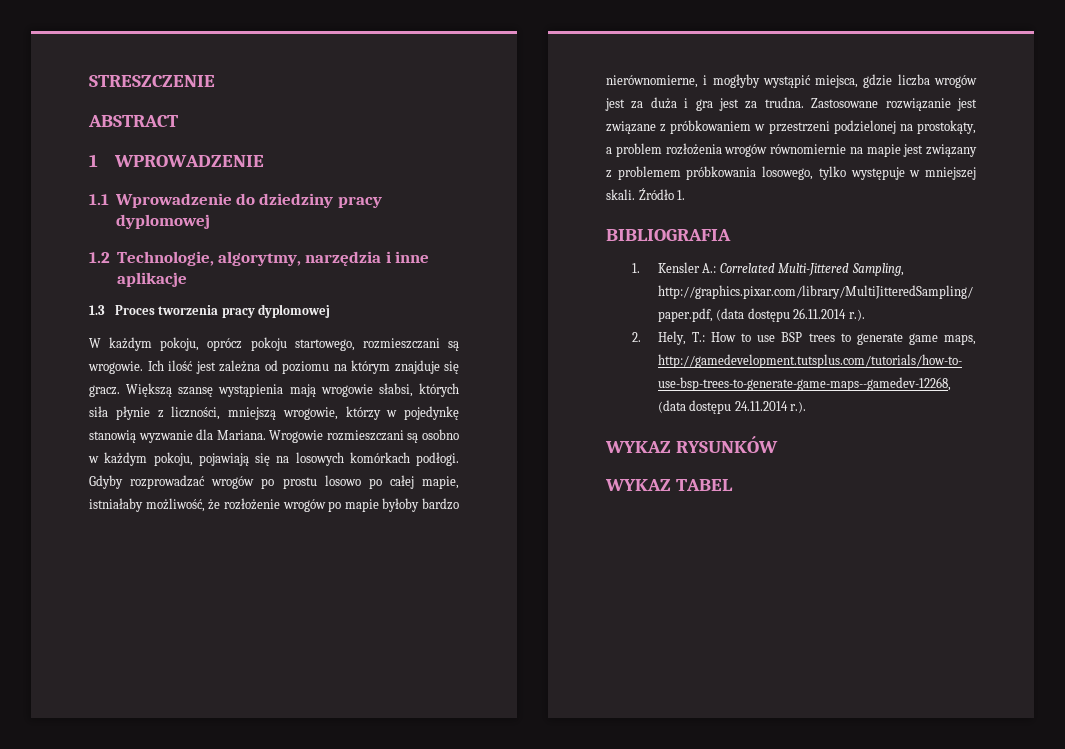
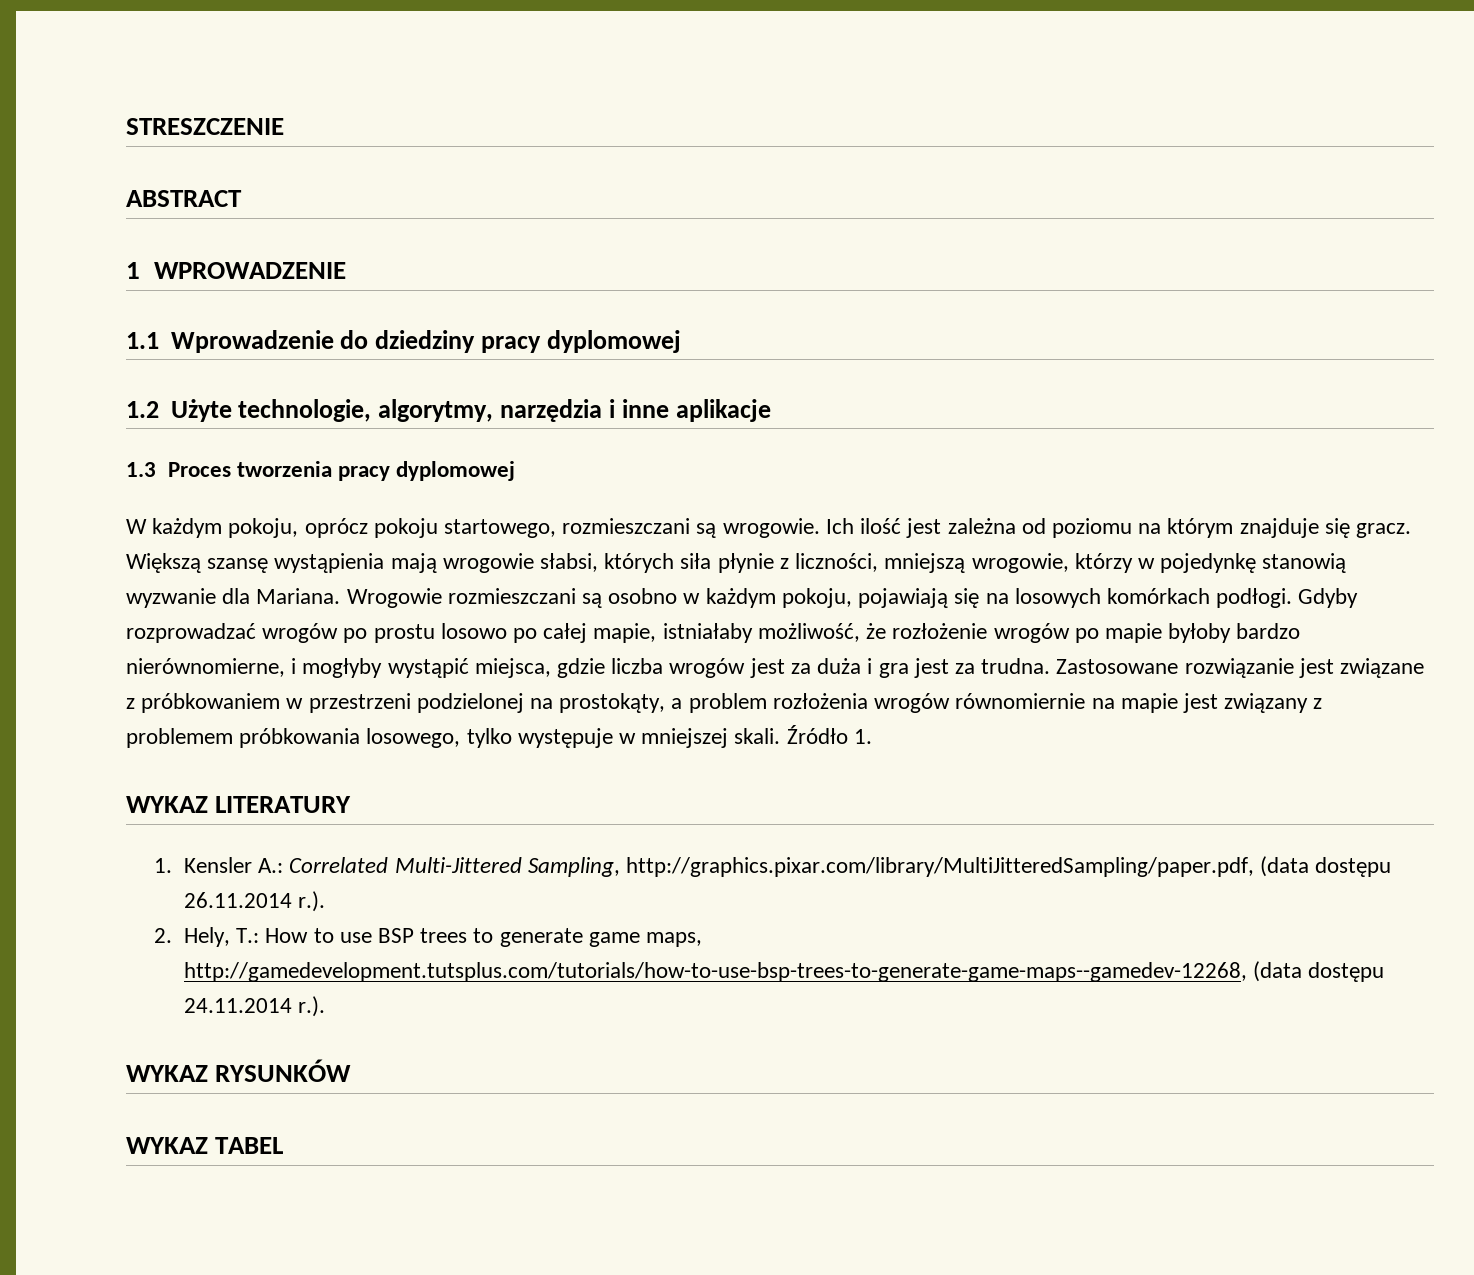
[116,251,214,266] Technologie, -> [170,399,372,422] Użyte technologie,
[606,229,731,241] BIBLIOGRAFIA -> [126,796,352,813] WYKAZ LITERATURY

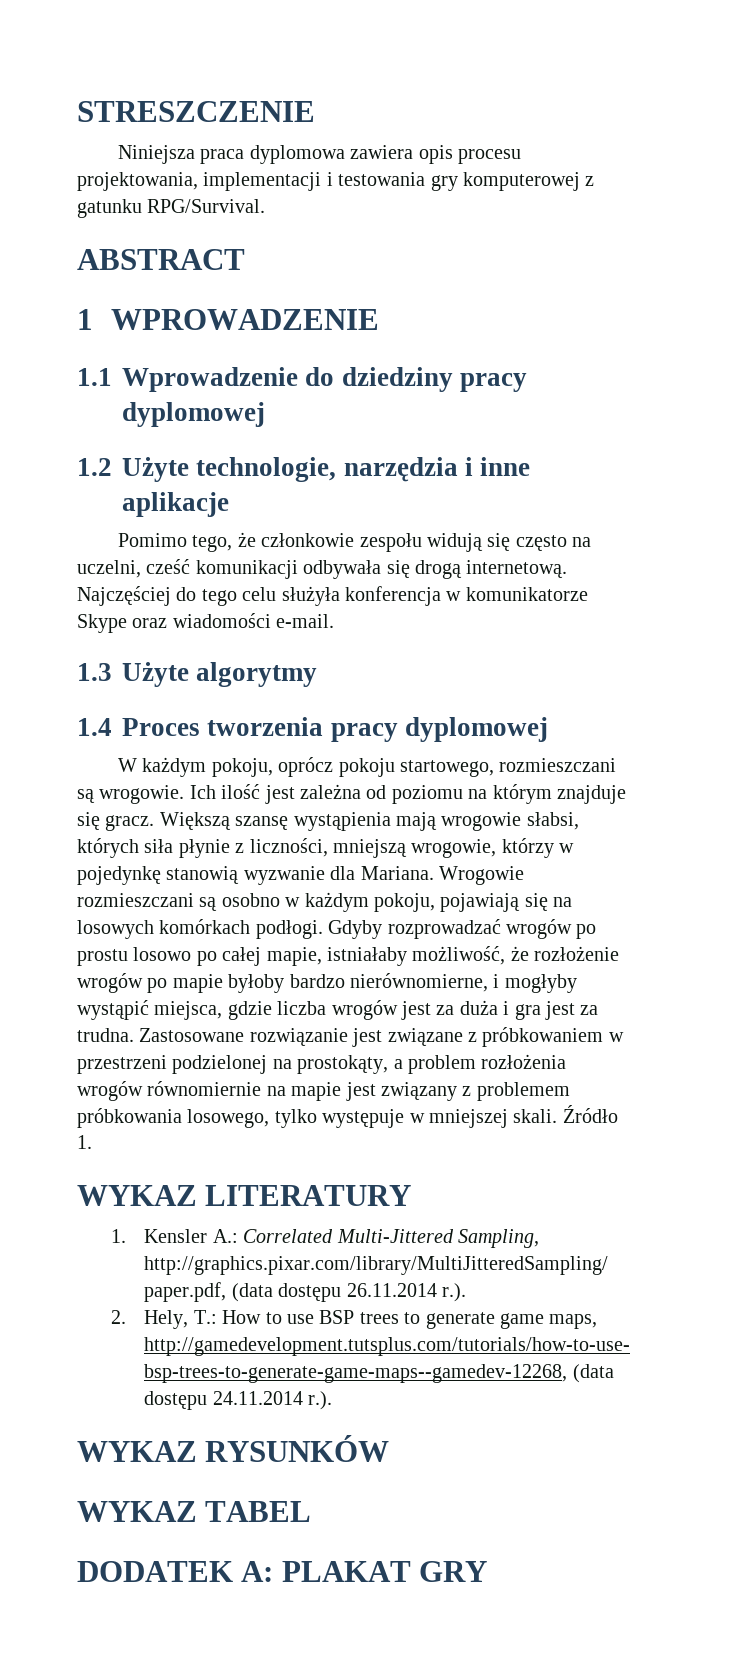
(284, 126) none -> [117,145,521,164] [77,172,595,191] [77,199,266,218] // Niniejsza praca dyplomowa zawiera opis procesu projektowania, implementacji i testowania gry komputerowej z gatunku RPG/Survival.
[378,399,494,422] algorytmy, -> (337, 469) none
[126,462,156,477] 1.3 -> [117,532,592,552] [77,559,568,579] [77,586,588,606] [77,613,335,633] [77,662,318,687] [77,718,112,736] Pomimo tego, że członkowie zespołu widują się często na uczelni, cześć komunikacji odbywała się drogą internetową. Najczęściej do tego celu służyła konferencja w komunikatorze Skype oraz wiadomości e-mail. // 1.3 Użyte algorytmy // 1.4
(284, 1145) none -> [77,1561,488,1582] // DODATEK A: PLAKAT GRY

